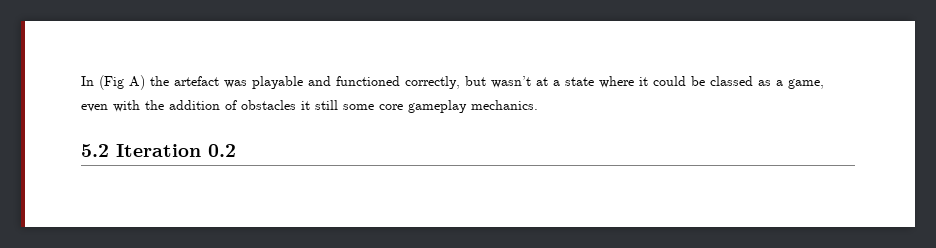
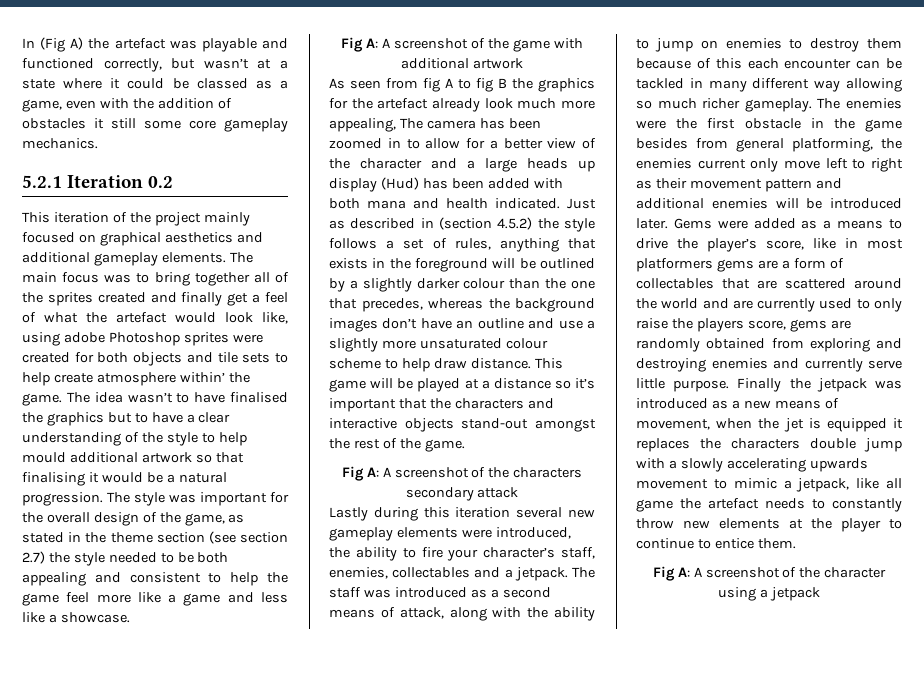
[81,144,109,157] 5.2 -> [22,175,62,188] 5.2.1
(236, 150) none -> [22,212,250,226] [22,232,263,246] [22,252,253,266] [22,272,289,286] [22,292,288,306] [22,312,288,324] [22,332,263,346] [22,352,289,366] [22,372,250,386] [22,392,288,406] [22,412,231,426] [22,432,247,446] [22,452,244,463] [22,472,227,486] [22,492,289,506] [22,512,245,526] [22,531,288,544] [22,551,229,566] [22,572,288,586] [22,592,288,606] [22,612,130,623] [341,37,583,52] [401,58,523,69] [329,78,595,92] [329,98,595,112] [329,118,541,132] [329,138,596,149] [329,158,595,172] [329,177,563,192] [329,198,596,209] [329,217,595,232] [329,238,596,252] [329,258,595,272] [329,278,595,292] [329,298,595,312] [329,318,595,332] [329,338,548,352] [329,358,563,372] [329,378,595,392] [329,398,554,412] [329,418,596,432] [329,438,465,452] [341,466,583,481] [405,487,519,501] [329,507,595,521] [329,527,571,541] [329,547,595,561] [329,567,595,581] [329,587,551,598] [329,607,595,621] [636,38,902,52] [636,58,902,69] [636,78,902,92] [636,98,902,112] [636,118,902,132] [636,138,902,152] [636,158,903,172] [636,178,842,192] [636,198,902,209] [636,218,902,229] [636,238,903,252] [636,258,844,272] [636,278,902,289] [636,298,902,312] [636,318,851,332] [636,338,902,352] [636,358,902,372] [636,378,902,392] [636,398,839,409] [636,418,903,432] [636,438,902,452] [636,458,868,472] [636,478,902,492] [636,498,902,512] [636,518,902,532] [636,538,796,549] [652,566,887,581] [718,587,820,601] // This iteration of the project mainly focused on graphical aesthetics and additional gameplay elements. The main focus was to bring together all of the sprites created and finally get a feel of what the artefact would look like, using adobe Photoshop sprites were created for both objects and tile sets to help create atmosphere within’ the game. The idea wasn’t to have finalised the graphics but to have a clear understanding of the style to help mould additional artwork so that finalising it would be a natural progression. The style was important for the overall design of the game, as stated in the theme section (see section 2.7) the style needed to be both appealing and consistent to help the game feel more like a game and less like a showcase. // Fig A: A screenshot of the game with additional artwork // As seen from fig A to fig B the graphics for the artefact already look much more appealing, The camera has been zoomed in to allow for a better view of the character and a large heads up display (Hud) has been added with both mana and health indicated. Just as described in (section 4.5.2) the style follows a set of rules, anything that exists in the foreground will be outlined by a slightly darker colour than the one that precedes, whereas the background images don’t have an outline and use a slightly more unsaturated colour scheme to help draw distance. This game will be played at a distance so it’s important that the characters and interactive objects stand-out amongst the rest of the game. // Fig A: A screenshot of the characters secondary attack // Lastly during this iteration several new gameplay elements were introduced, the ability to fire your character’s staff, enemies, collectables and a jetpack. The staff was introduced as a second means of attack, along with the ability to jump on enemies to destroy them because of this each encounter can be tackled in many different way allowing so much richer gameplay. The enemies were the first obstacle in the game besides from general platforming, the enemies current only move left to right as their movement pattern and additional enemies will be introduced later. Gems were added as a means to drive the player’s score, like in most platformers gems are a form of collectables that are scattered around the world and are currently used to only raise the players score, gems are randomly obtained from exploring and destroying enemies and currently serve little purpose. Finally the jetpack was introduced as a new means of movement, when the jet is equipped it replaces the characters double jump with a slowly accelerating upwards movement to mimic a jetpack, like all game the artefact needs to constantly throw new elements at the player to continue to entice them. // Fig A: A screenshot of the character using a jetpack

